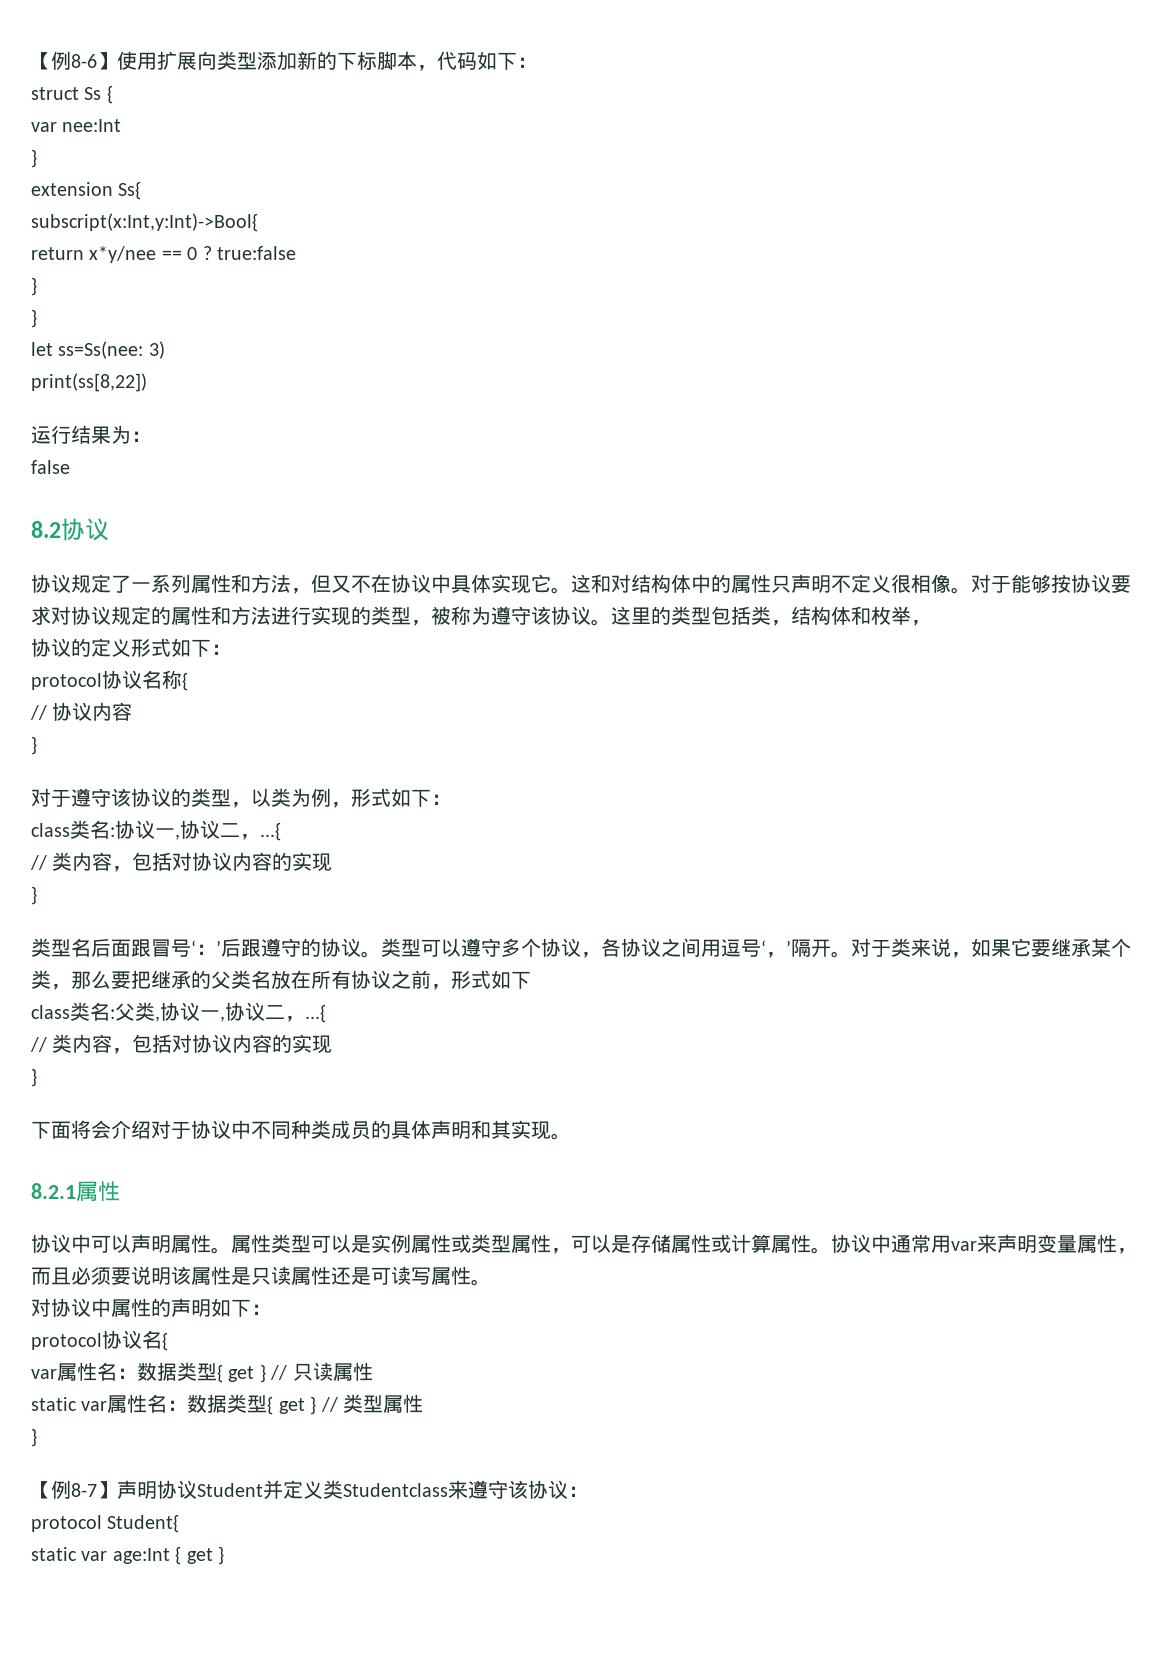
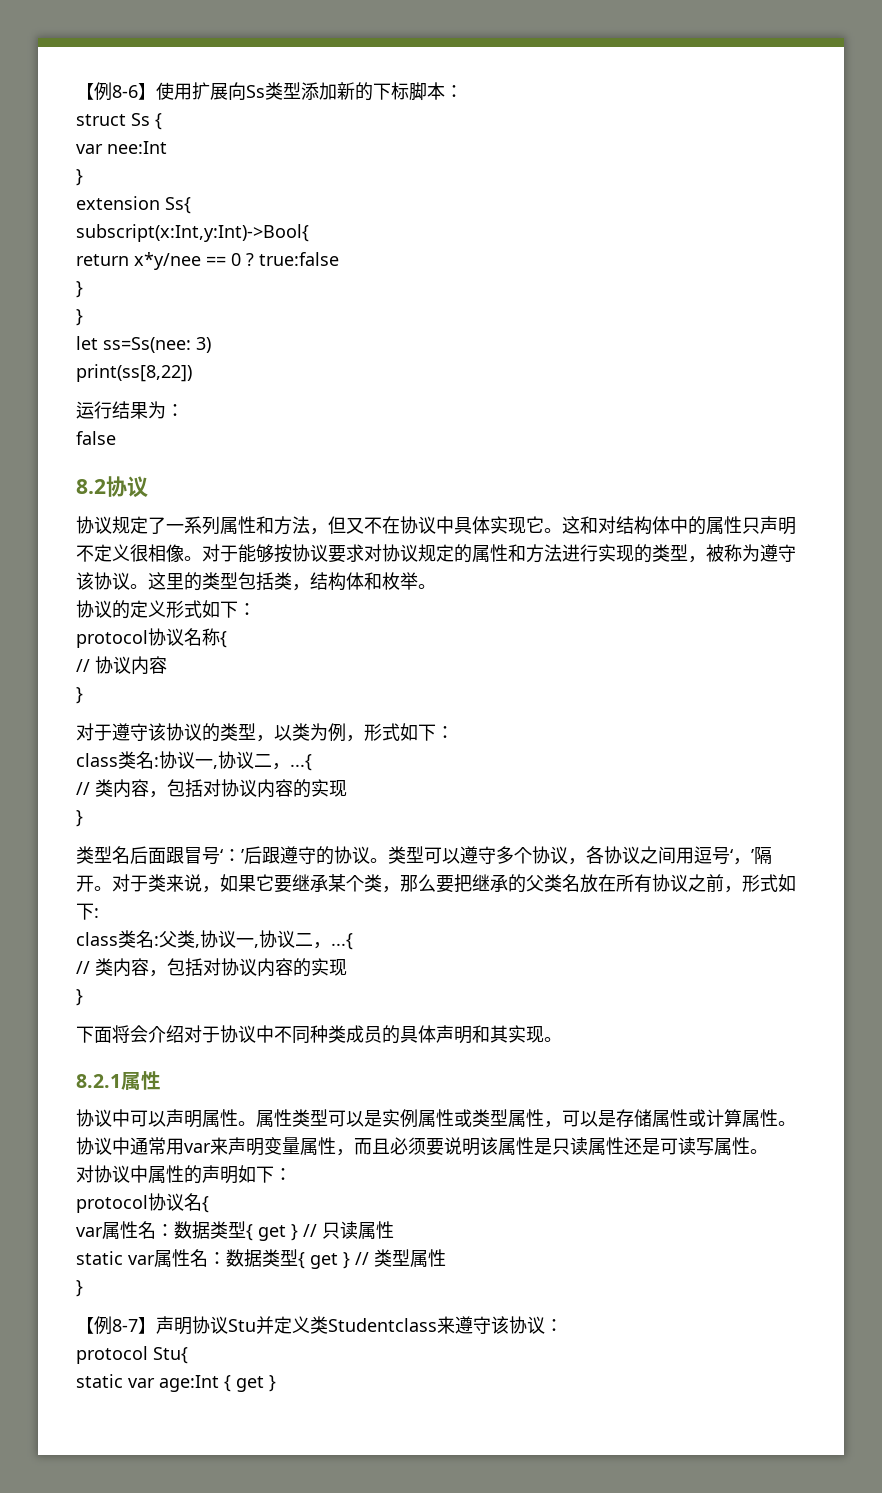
(217, 60) none -> [246,85,265,98] Ss
[417,51,517,71] ，代码如下 -> (445, 91) none
[911,620,931,626] ， -> [418,584,436,589] 。
(531, 980) none -> [94,908,99,918] :
[197,1483,263,1497] Student -> [228,1319,256,1332] Stu
[107,1514,180,1533] Student{ -> [153,1347,188,1364] Stu{

